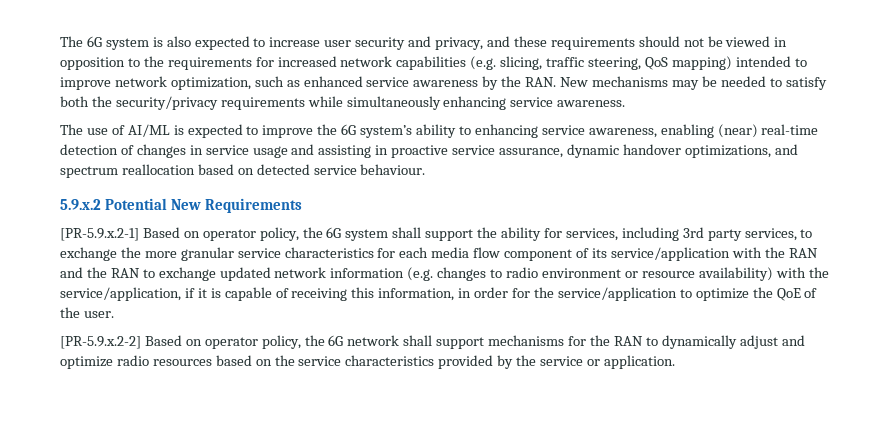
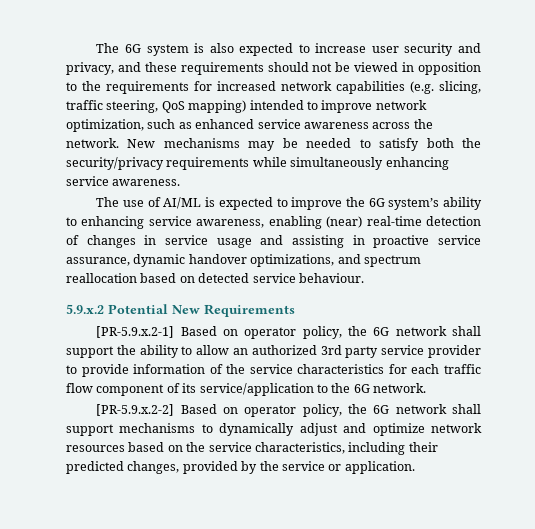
[482,76,557,90] by the RAN. -> [372,119,433,129] [66,138,119,148] across the network.
[345,229,389,241] system -> [395,326,447,336] network
[543,227,813,241] [60,247,234,261] for services, including 3rd party services, to exchange the more granular -> [181,345,482,358] [66,364,246,377] to allow an authorized 3rd party service provider to provide information of the
[431,247,470,258] media -> [443,364,481,374] traffic
[731,247,818,258] [60,267,829,281] [60,287,818,301] [60,307,114,318] with the RAN and the RAN to exchange updated network information (e.g. changes to radio environment or resource availability) with the service/application, if it is capable of receiving this information, in order for the service/application to optimize the QoE of the user. -> [316,383,426,393] to the 6G network.
[568,335,643,346] for the RAN -> (196, 428) none
[116,355,149,366] radio -> [431,423,482,433] network
[345,355,435,366] characteristics -> [254,442,438,455] [66,461,180,474] characteristics, including their predicted changes,

